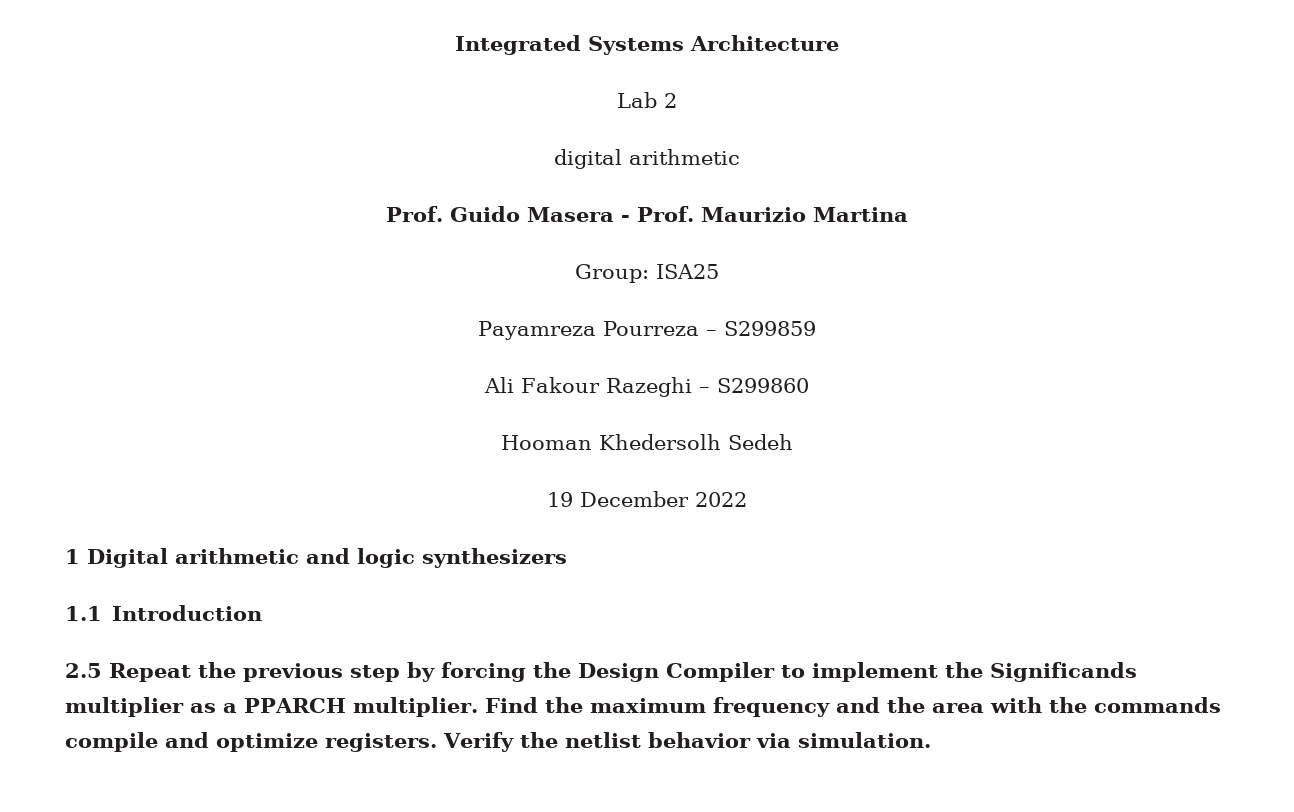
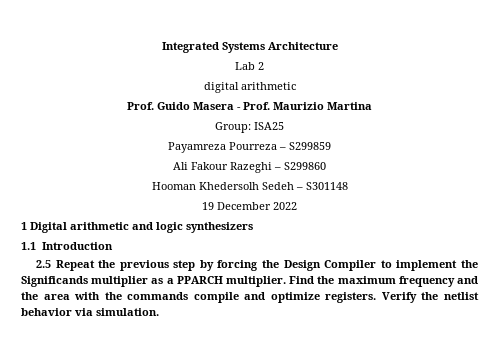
(793, 442) none -> [295,182,348,190] – S301148

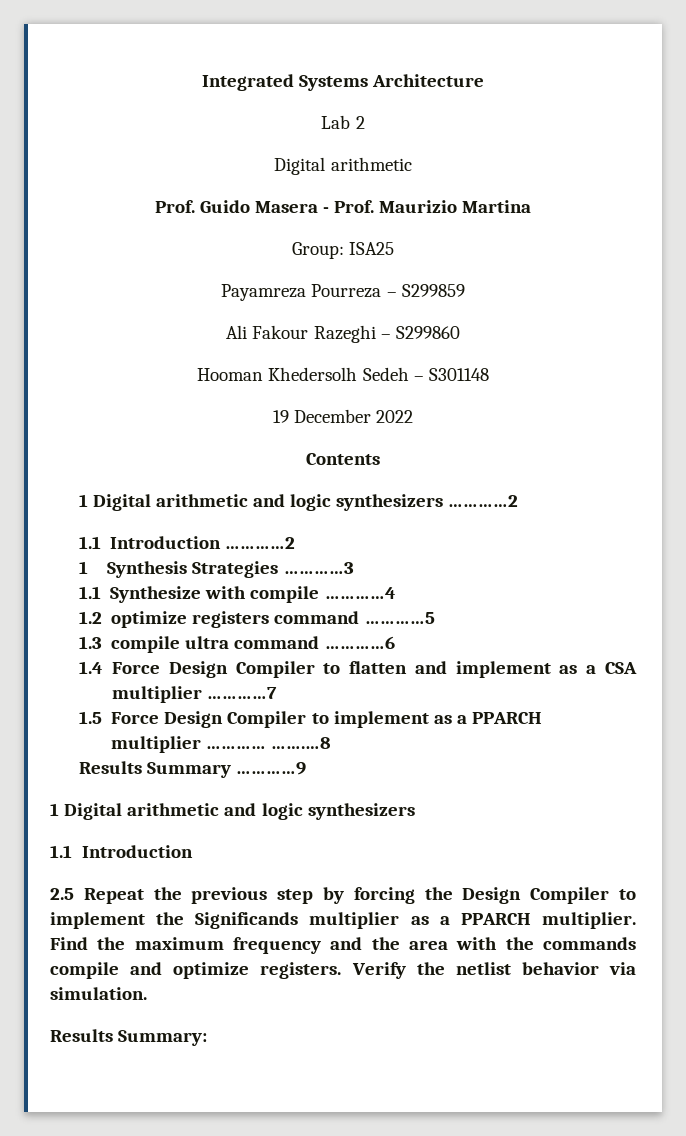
[203,82,239,93] digital -> [274,157,326,175] Digital
(297, 206) none -> [306,453,380,465] [78,494,519,511] [78,536,296,549] [78,561,354,578] [78,586,396,603] [78,611,435,628] [78,636,395,653] [78,661,637,678] [112,686,278,703] [78,711,543,728] [111,736,332,753] [78,761,306,778] // Contents // 1 Digital arithmetic and logic synthesizers …………2 // 1.1 Introduction …………2 // 1 Synthesis Strategies …………3 // 1.1 Synthesize with compile …………4 // 1.2 optimize registers command …………5 // 1.3 compile ultra command …………6 // 1.4 Force Design Compiler to flatten and implement as a CSA multiplier …………7 // 1.5 Force Design Compiler to implement as a PPARCH multiplier ………… …….…8 // Results Summary …………9
(159, 312) none -> [50,1029,208,1046] // Results Summary:

